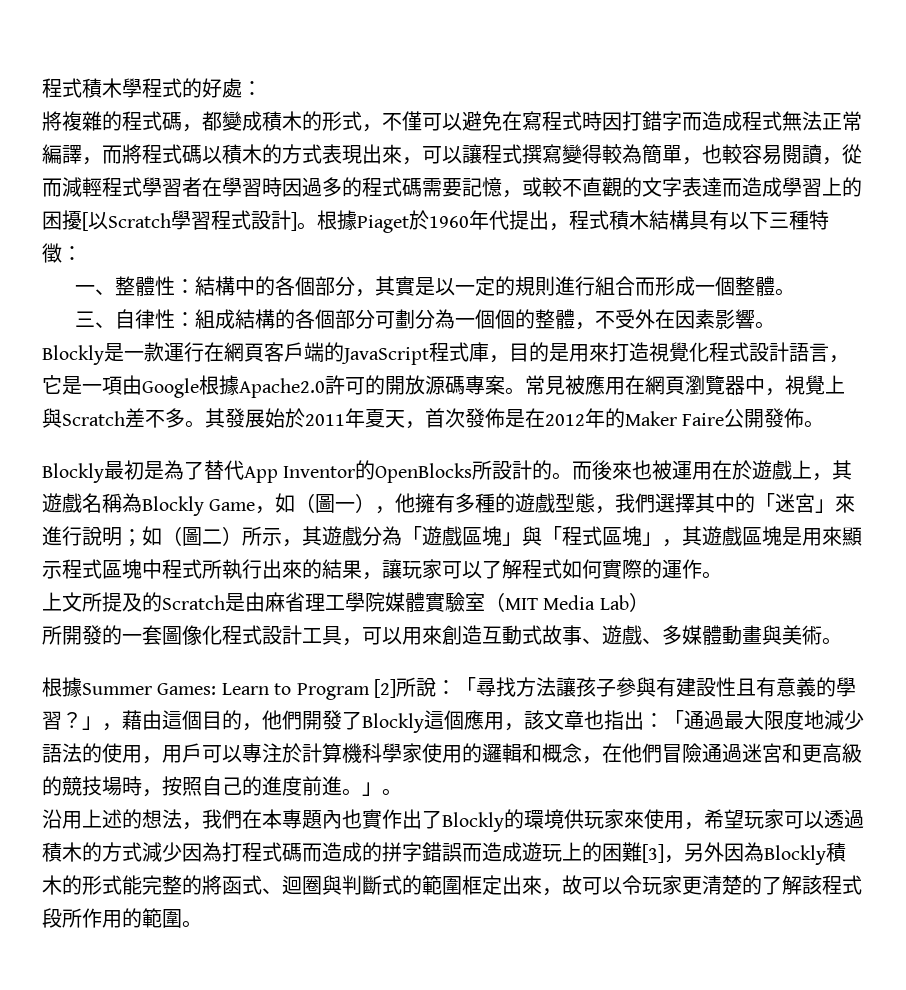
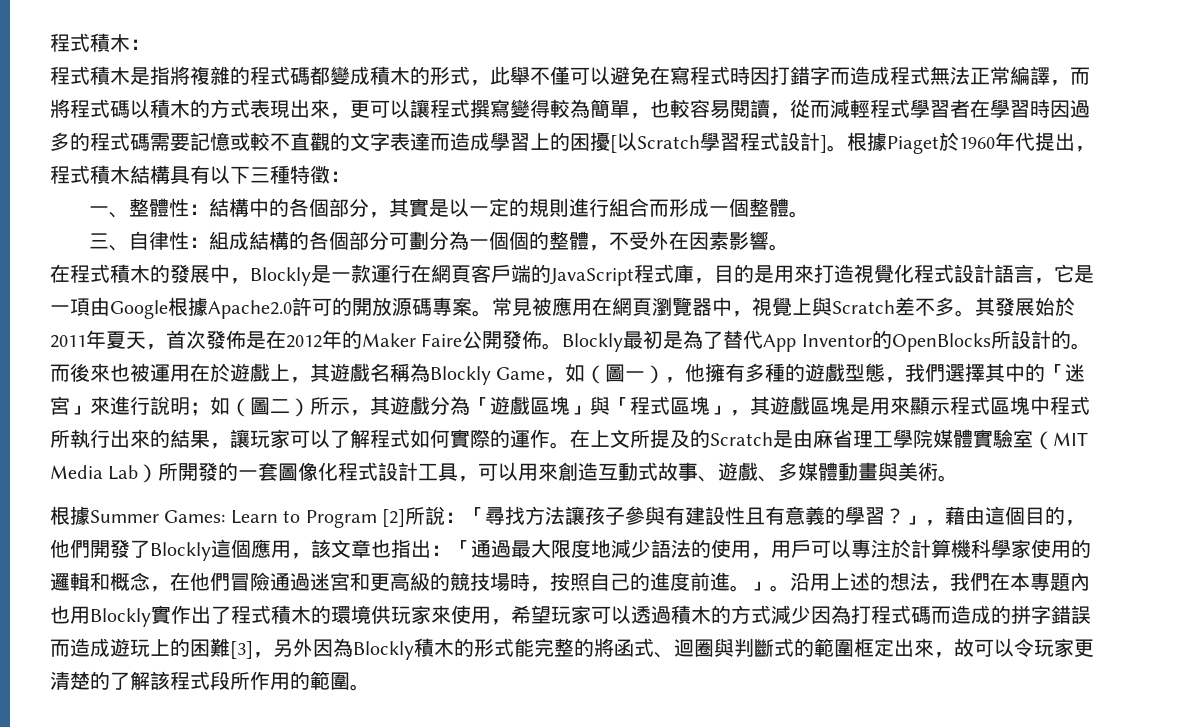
[42,78,262,98] 程式積木學程式的好處： // -> [50,33,150,52] [50,66,170,85] 程式積木： // 程式積木是指
[182,124,202,132] ， -> (310, 76) none
(382, 128) none -> [490,66,530,85] 此舉
(422, 161) none -> [350,100,370,118] 更
[502,190,522,198] ， -> (230, 141) none
(776, 325) none -> [50,264,250,284] 在程式積木的發展中，
(825, 424) // -> (563, 346) none
(722, 575) // -> [570,429,590,448] 在
(649, 602) // -> (159, 473) none
(402, 792) // -> (790, 588) none
(362, 819) none -> [70,606,151,627] 用Blockly
[442,812,504,832] Blockly -> [231,605,311,624] 程式積木

